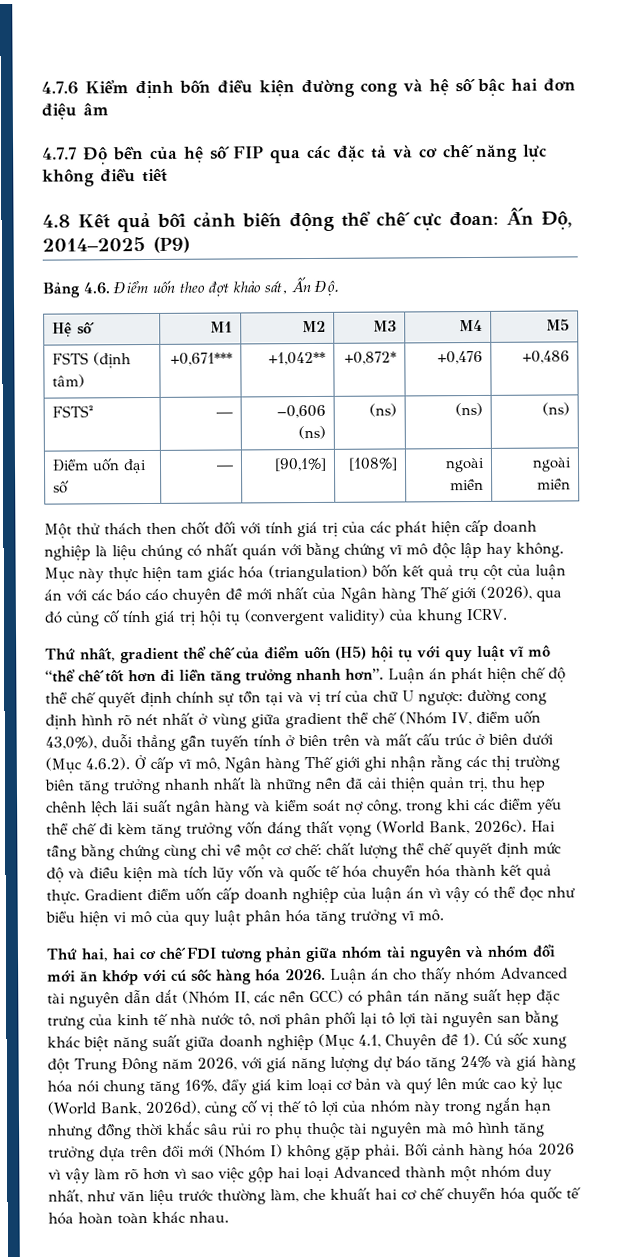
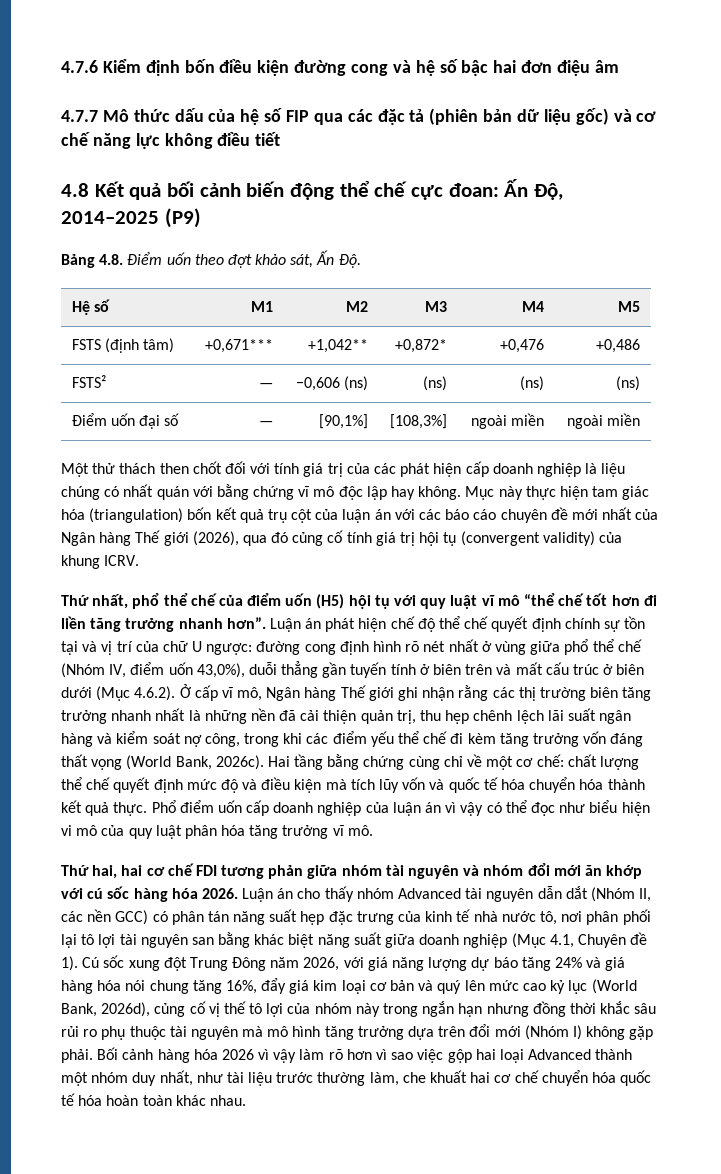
[83,146,144,165] Độ bền -> [102,108,204,122] Mô thức dấu
(387, 152) none -> [429,108,609,125] (phiên bản dữ liệu gốc)
[83,282,110,295] 4.6. -> [99,254,124,265] 4.8.
[348,457,399,471] [108%] -> [390,414,448,429] [108,3%]
[120,647,179,664] gradient -> [132,593,160,609] phổ
[285,712,342,729] gradient -> [564,639,589,655] phổ
[84,889,143,901] Gradient -> [151,800,176,813] Phổ
[119,1191,145,1202] văn -> [226,1072,244,1083] tài

